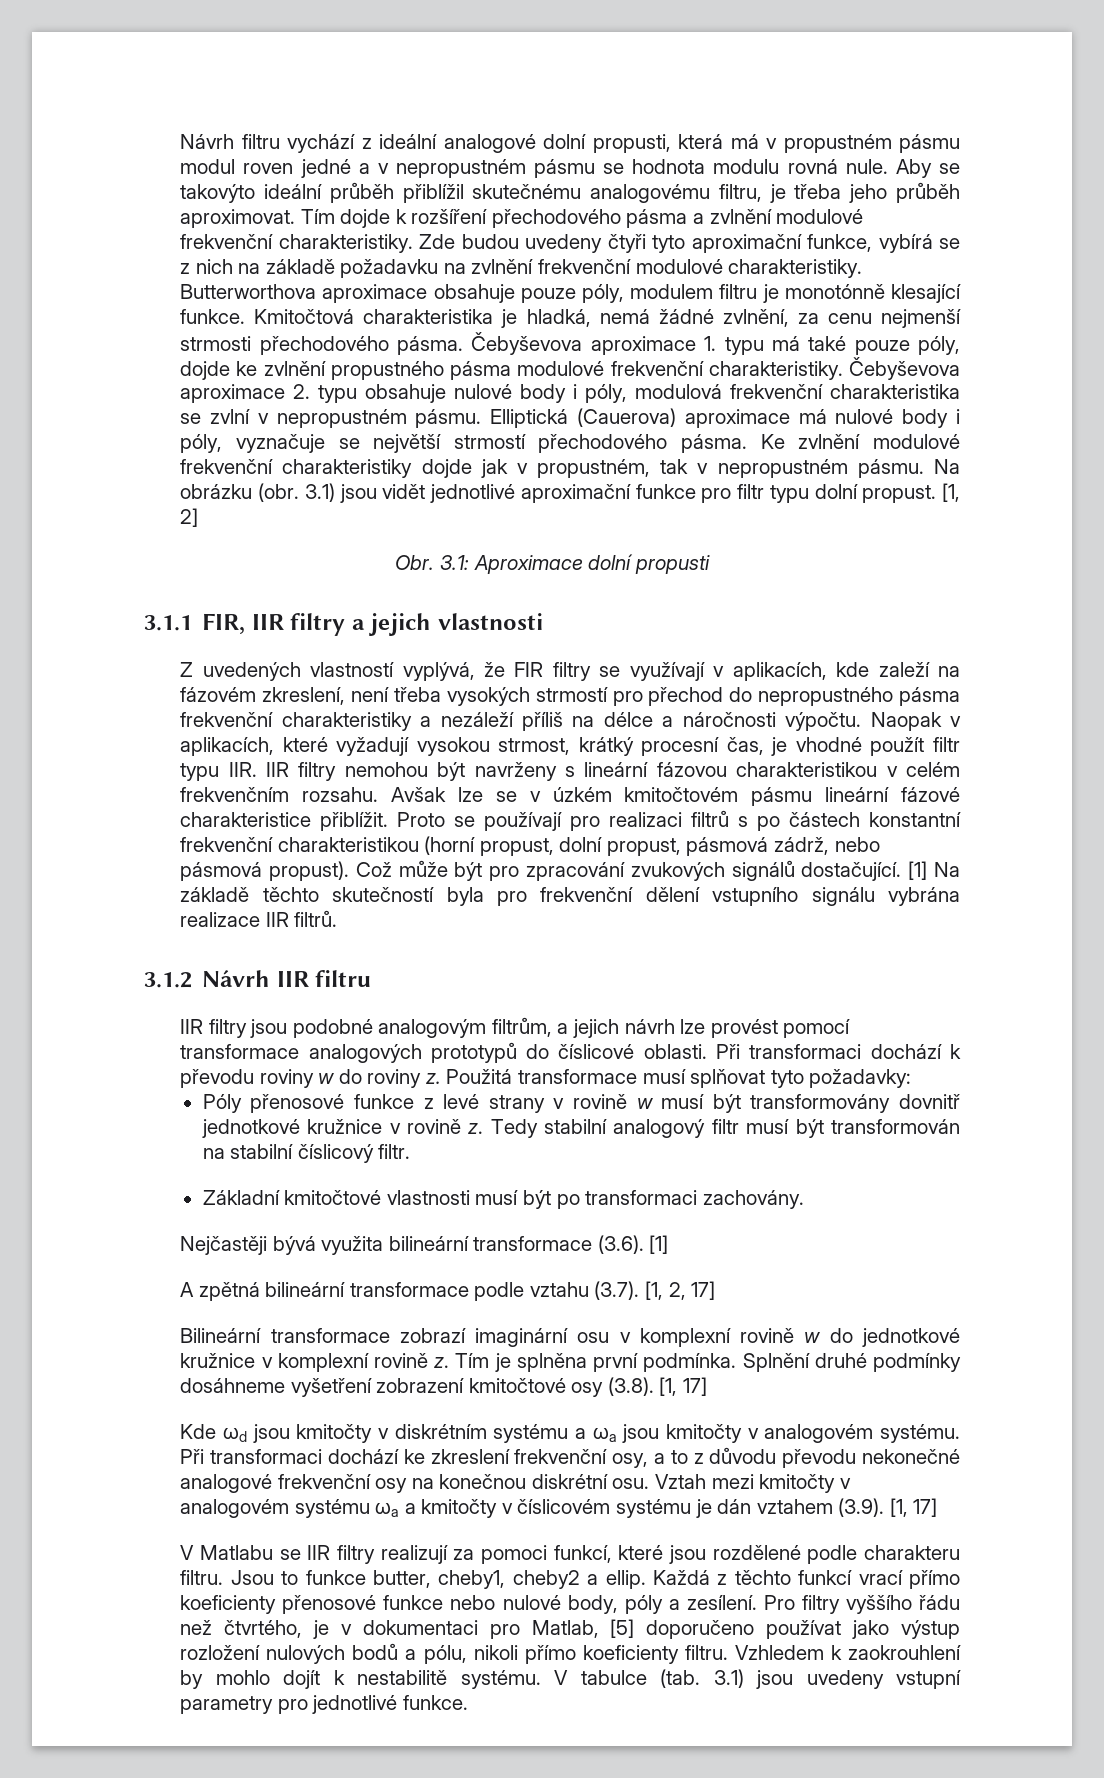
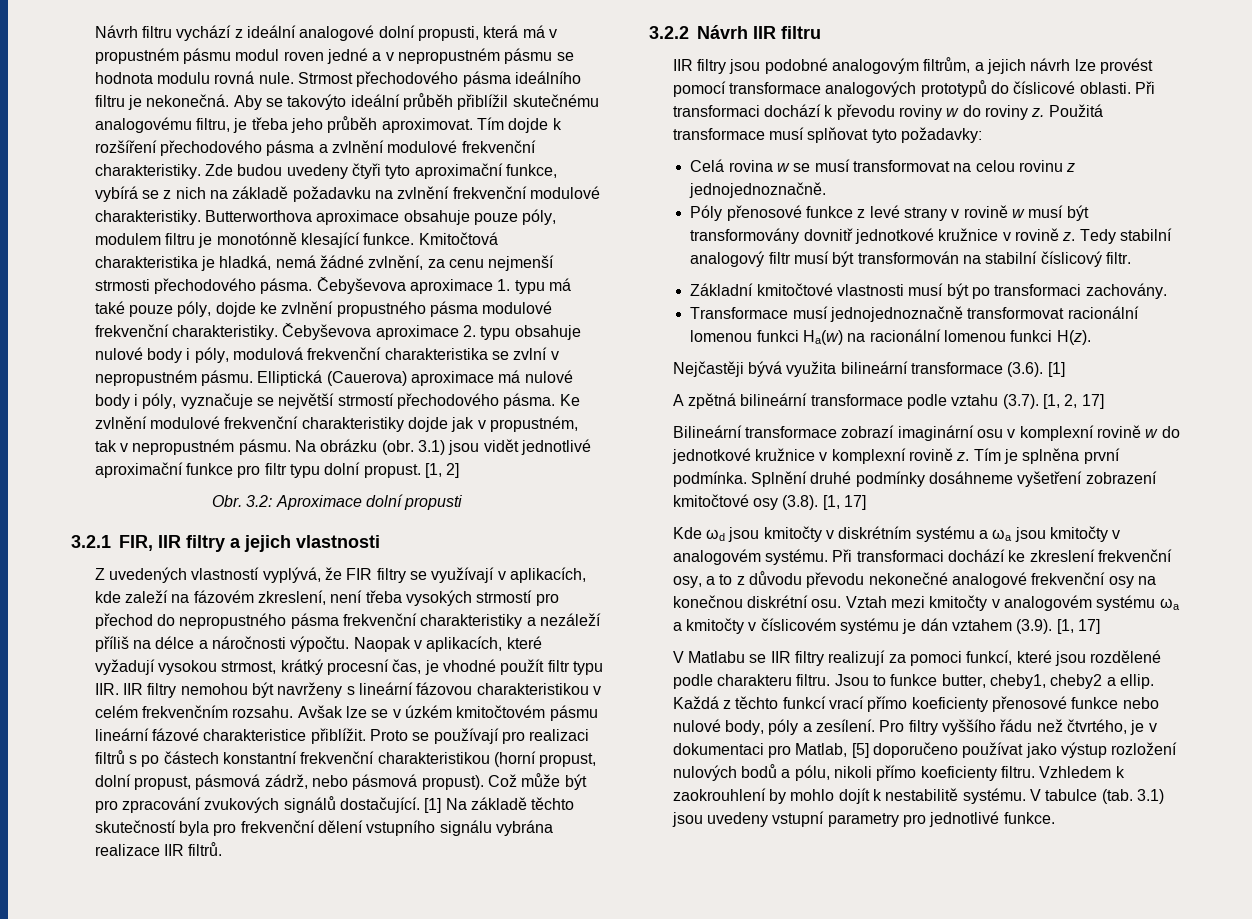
(888, 166) none -> [298,71,582,87] [94,94,230,110] Strmost přechodového pásma ideálního filtru je nekonečná.
[439,555,469,570] 3.1: -> [246,495,273,507] 3.2:
[144,615,192,631] 3.1.1 -> [71,535,111,548] 3.2.1
[144,972,192,988] 3.1.2 -> [649,26,689,39] 3.2.2
(912, 1078) none -> [690,159,1076,172] [689,182,827,198] // Celá rovina w se musí transformovat na celou rovinu z jednojednoznačně.
(804, 1199) none -> [690,306,1139,322] [690,329,1091,345] // Transformace musí jednojednoznačně transformovat racionální lomenou funkci Ha(w) na racionální lomenou funkci H(z).

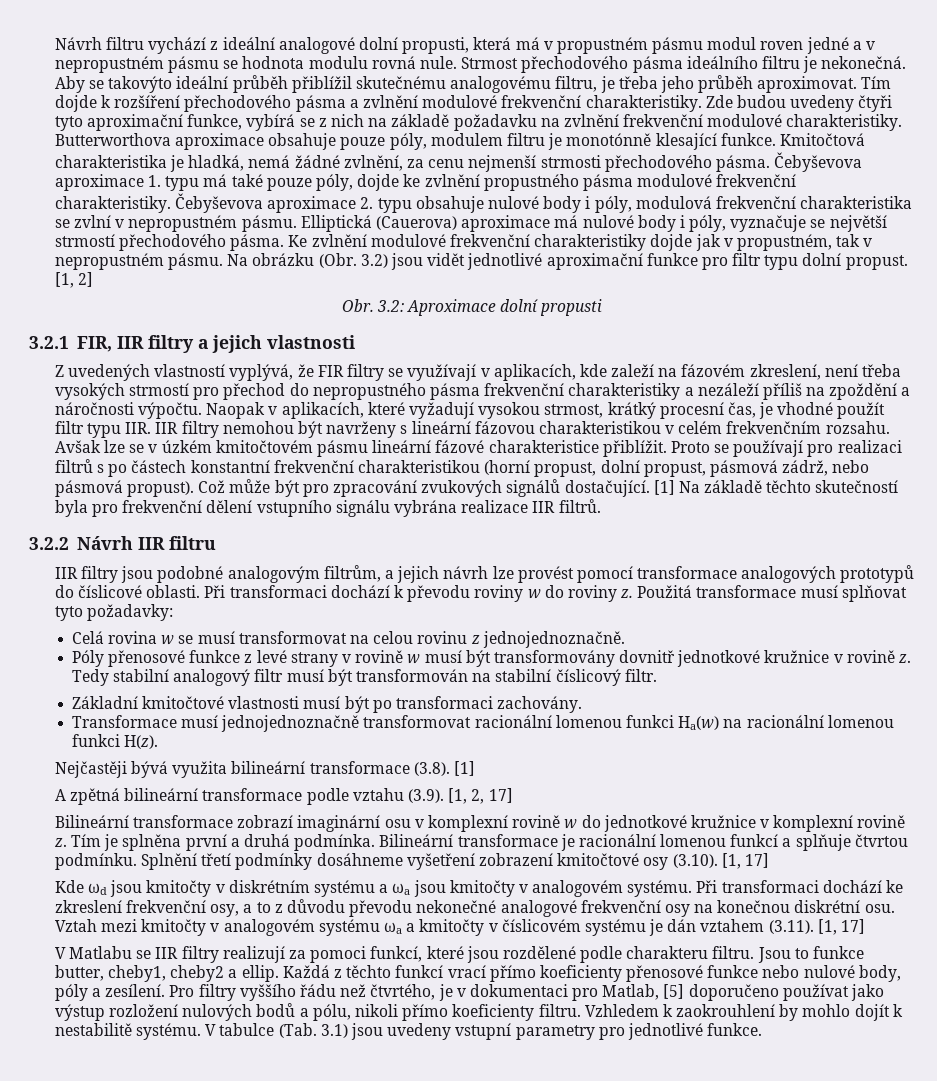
[381,440,446,455] (obr. 3.1) -> [318,253,388,268] (Obr. 3.2)
[155,636,195,649] délce -> [829,383,898,400] zpoždění
[1007,362,1044,377] (3.6). -> [413,762,450,776] (3.8).
[1002,394,1039,409] (3.7). -> [407,789,444,803] (3.9).
[672,471,852,487] podmínka. Splnění druhé -> [230,834,908,851] [54,853,232,870] a druhá podmínka. Bilineární transformace je racionální lomenou funkcí a splňuje čtvrtou podmínku. Splnění třetí
[782,495,819,510] (3.8). -> [672,854,718,868] (3.10).
[1016,619,1053,634] (3.9). -> [768,920,814,934] (3.11).
[1101,789,1133,804] (tab. -> [278,1023,317,1038] (Tab.

